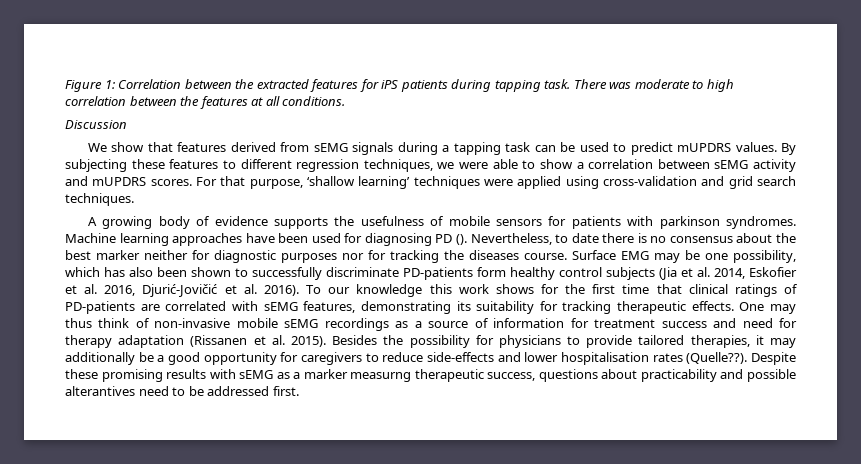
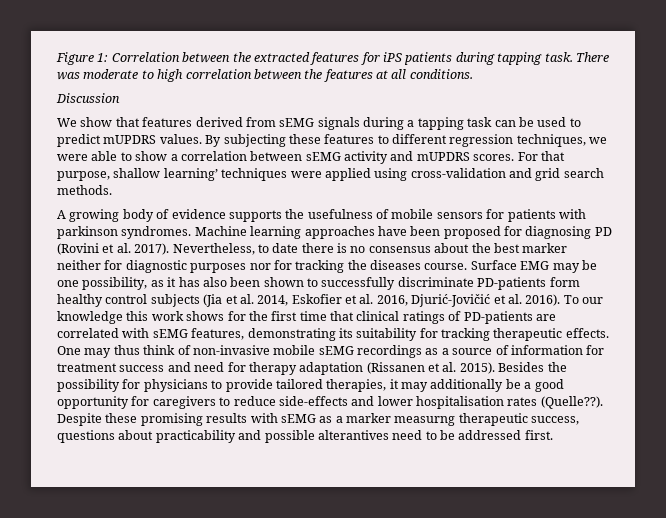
[307,176,355,186] ‘shallow -> [113,168,161,178] shallow
[65,193,134,206] techniques. -> [57,185,112,195] methods.
[311,233,341,243] used -> [443,226,501,239] proposed
[455,234,467,245] (). -> [57,243,170,255] (Rovini et al. 2017).
[65,267,100,277] which -> [150,277,177,287] as it

